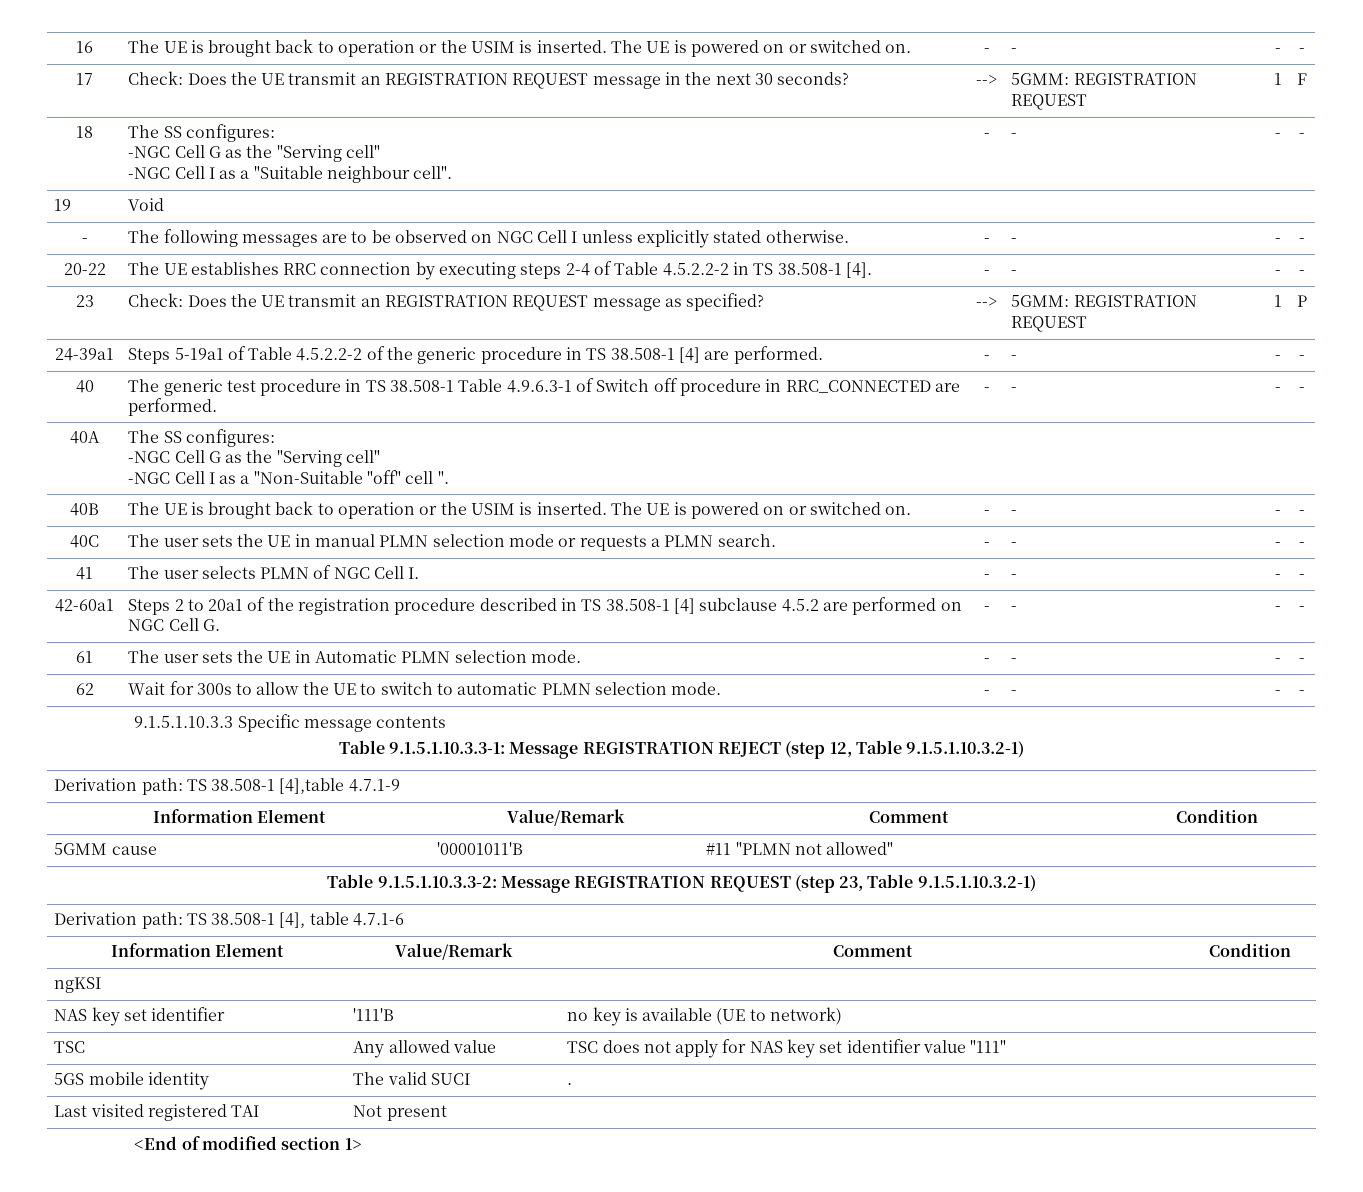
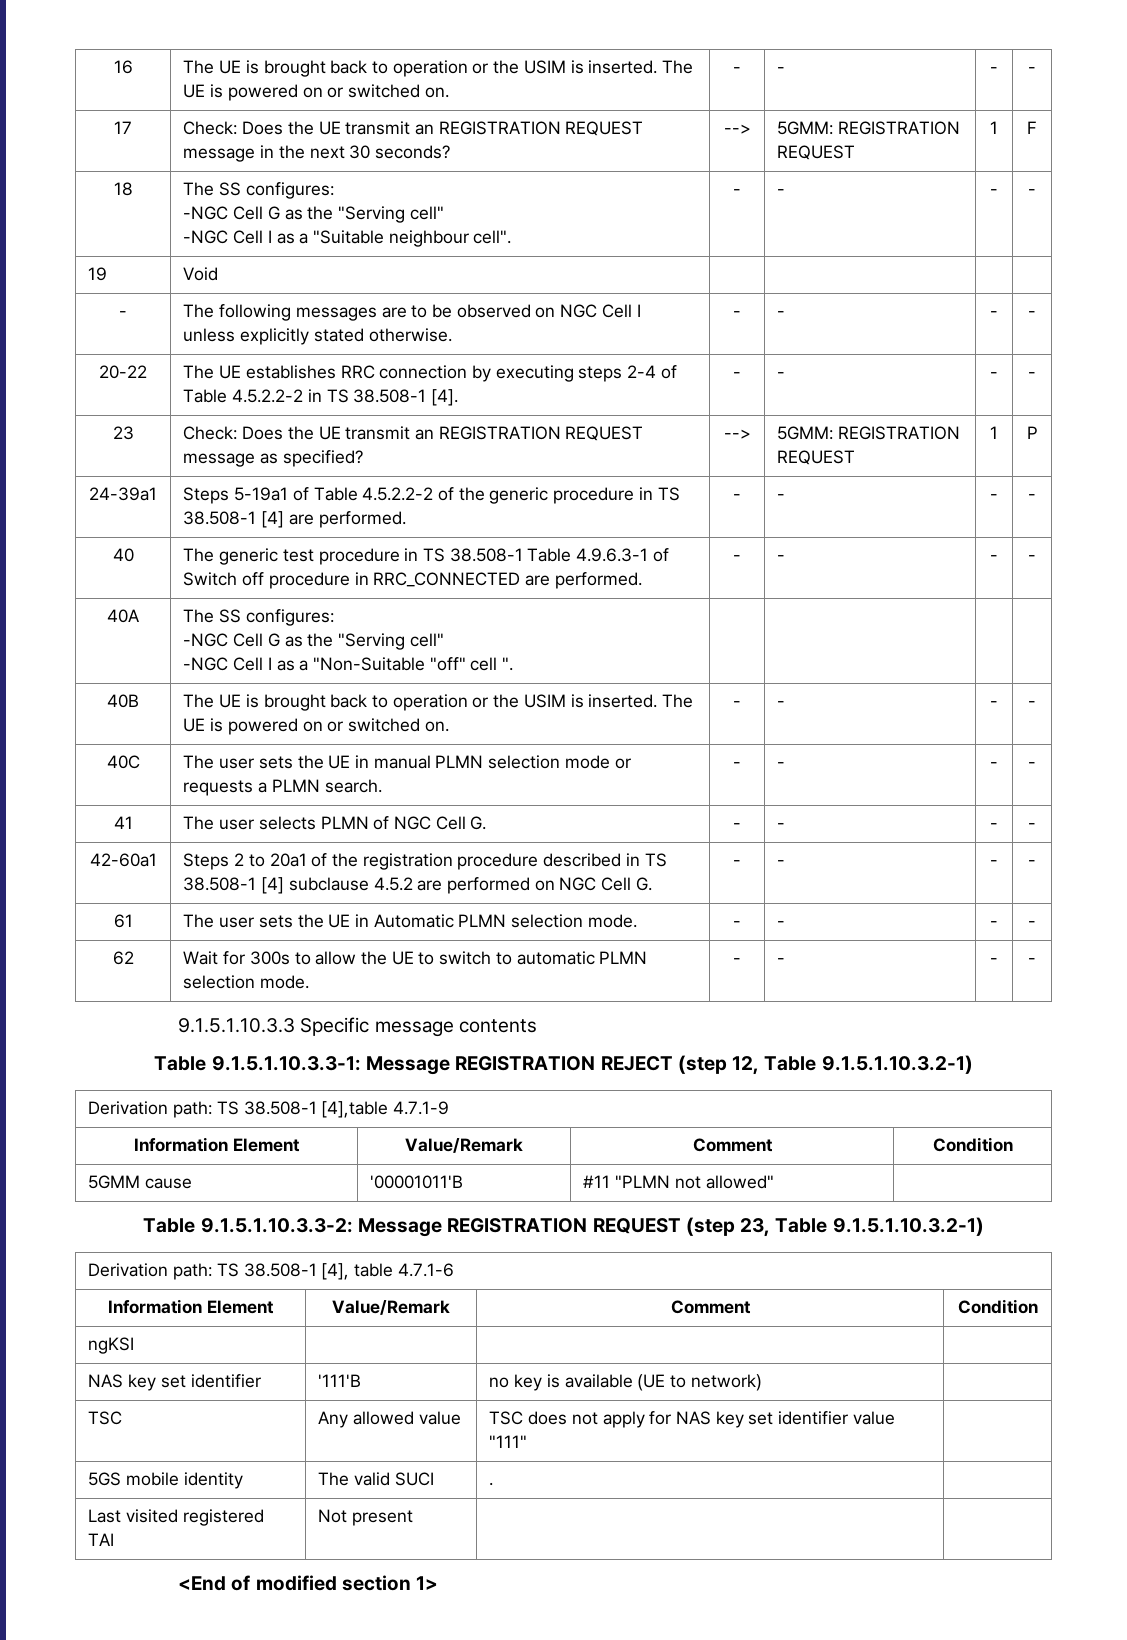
[408,567,420,579] I. -> [470,816,487,830] G.

